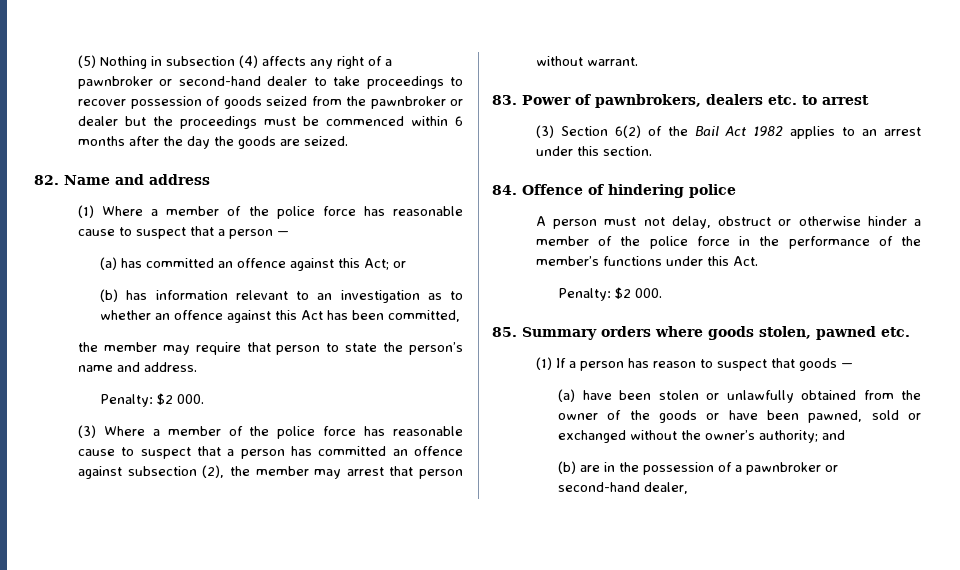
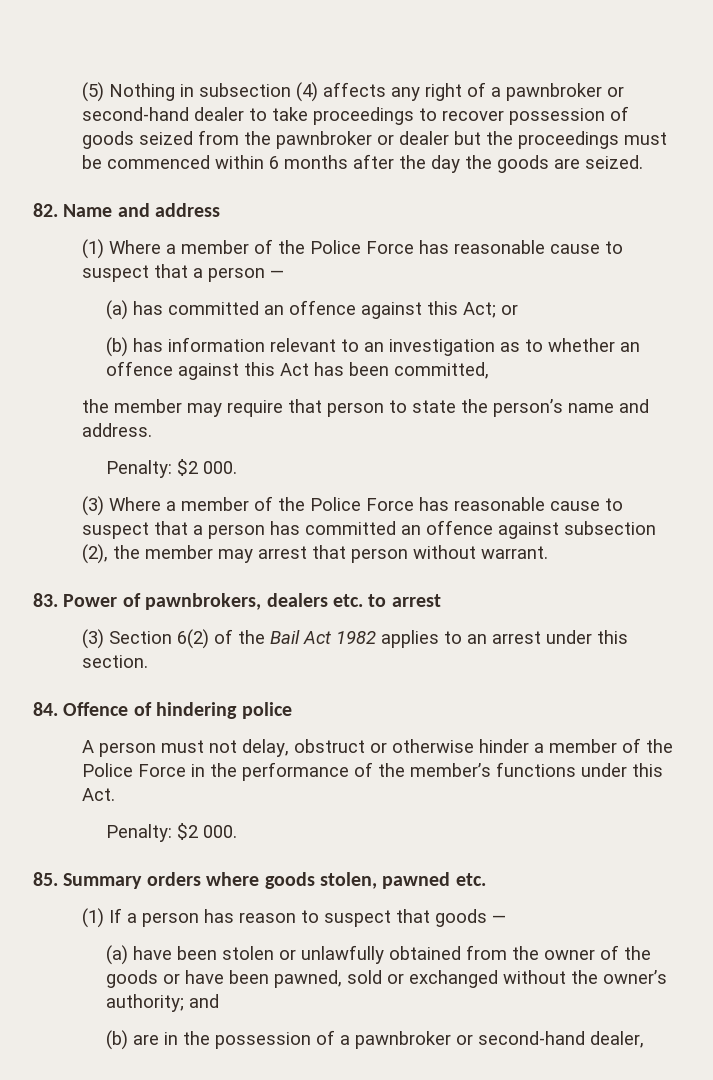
[276,206,356,219] police force -> [309,240,414,254] Police Force
[277,426,357,439] police force -> [309,497,414,511] Police Force
[649,236,730,249] police force -> [81,763,186,777] Police Force

